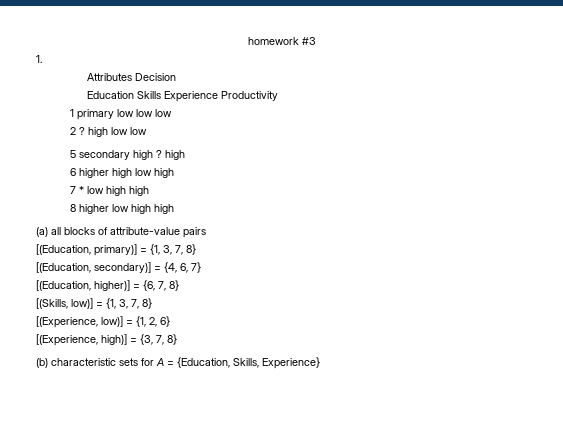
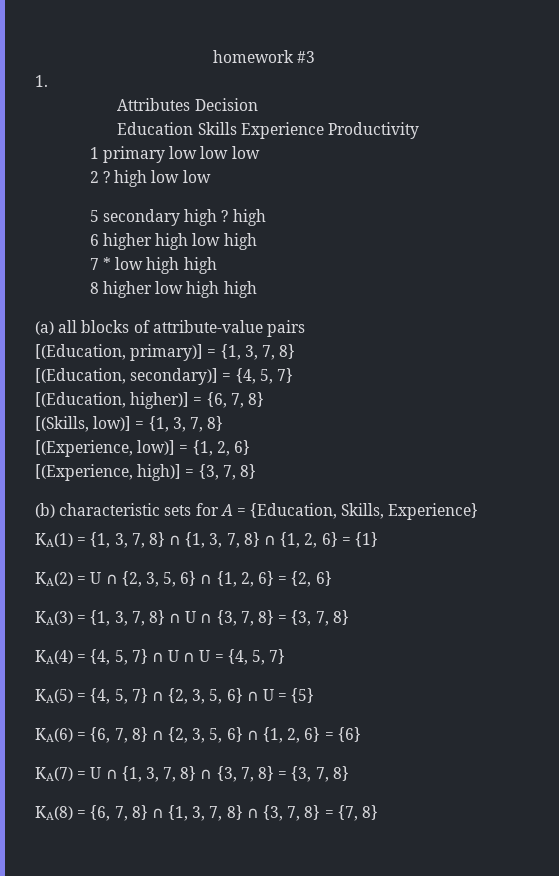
[180,263,188,273] 6, -> [259,369,273,384] 5,
(320, 363) none -> [35,532,378,548] [35,571,332,587] [35,610,349,626] [35,649,286,665] [35,688,315,704] [35,727,361,743] [35,766,349,782] [35,805,378,821] // KA(1) = {1, 3, 7, 8} ∩ {1, 3, 7, 8} ∩ {1, 2, 6} = {1} // KA(2) = U ∩ {2, 3, 5, 6} ∩ {1, 2, 6} = {2, 6} // KA(3) = {1, 3, 7, 8} ∩ U ∩ {3, 7, 8} = {3, 7, 8} // KA(4) = {4, 5, 7} ∩ U ∩ U = {4, 5, 7} // KA(5) = {4, 5, 7} ∩ {2, 3, 5, 6} ∩ U = {5} // KA(6) = {6, 7, 8} ∩ {2, 3, 5, 6} ∩ {1, 2, 6} = {6} // KA(7) = U ∩ {1, 3, 7, 8} ∩ {3, 7, 8} = {3, 7, 8} // KA(8) = {6, 7, 8} ∩ {1, 3, 7, 8} ∩ {3, 7, 8} = {7, 8}

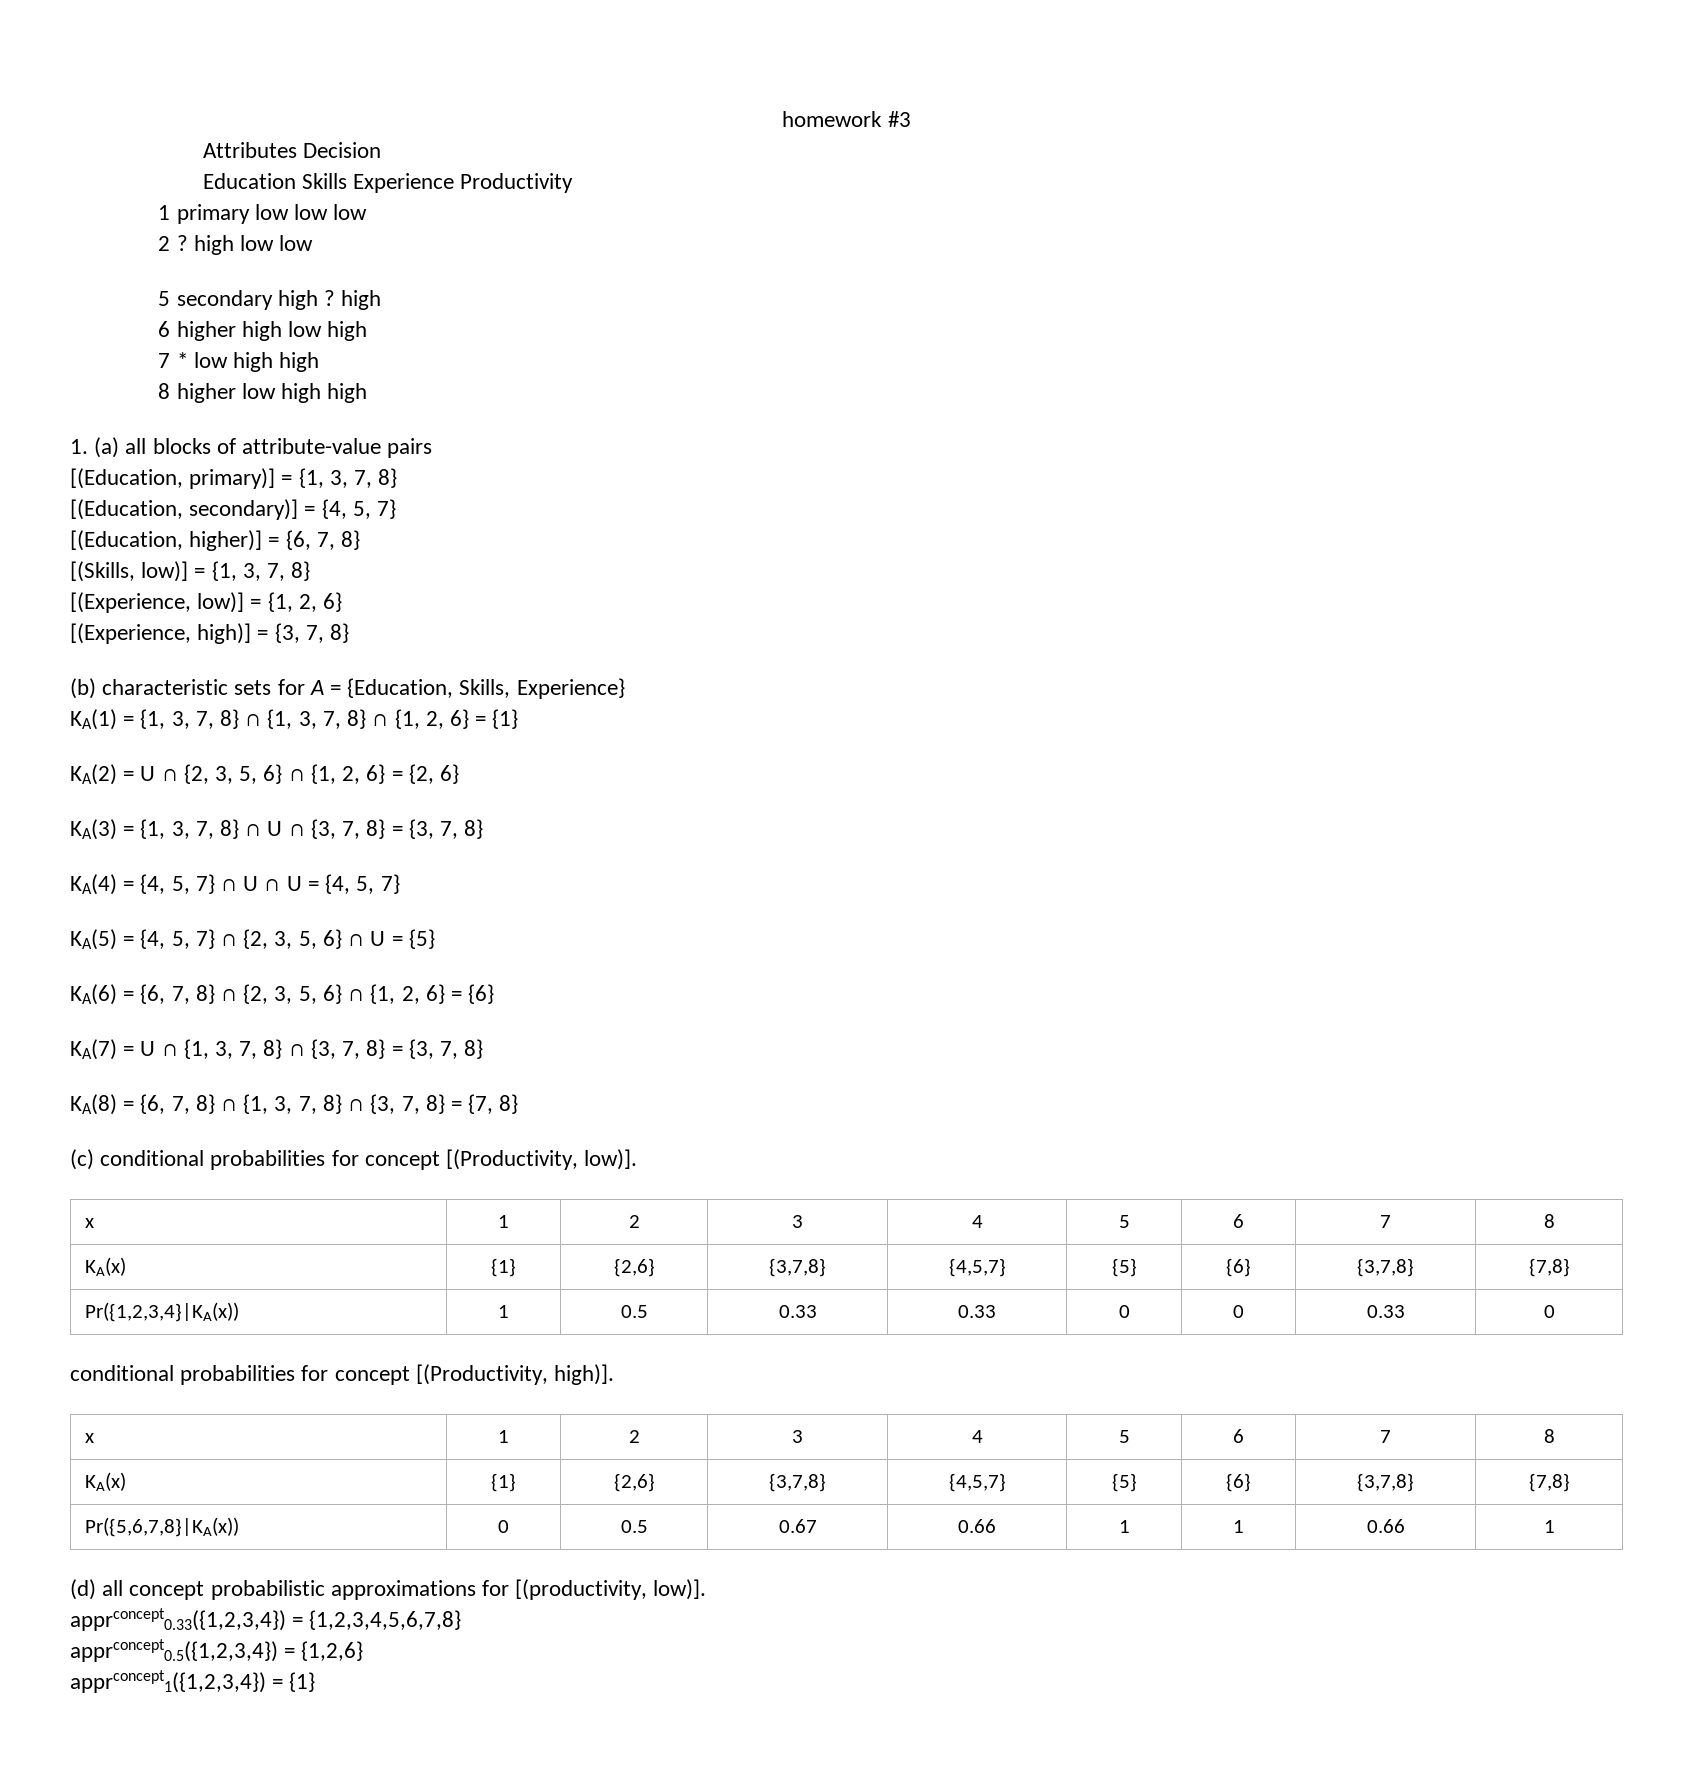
[35,75,48,87] // 1. -> (911, 119) none
(257, 289) none -> [70,439,88,454] 1.
(378, 812) none -> [70,1149,638,1170] [85,1218,95,1228] [498,1215,509,1228] [628,1215,640,1228] [792,1215,803,1228] [971,1215,983,1228] [1118,1215,1130,1228] [1233,1214,1244,1228] [1380,1215,1391,1228] [1543,1214,1555,1228] [85,1257,127,1276] [491,1258,516,1277] [613,1258,655,1277] [769,1258,826,1277] [948,1258,1006,1277] [1111,1258,1137,1277] [1226,1258,1251,1277] [1357,1258,1414,1277] [1528,1258,1570,1277] [85,1302,240,1322] [498,1305,509,1318] [620,1305,648,1318] [778,1305,817,1318] [958,1305,996,1318] [1118,1305,1130,1318] [1233,1305,1244,1318] [1366,1305,1405,1318] [1543,1305,1555,1318] [70,1364,615,1385] [85,1433,95,1443] [498,1430,509,1443] [628,1430,640,1443] [792,1430,803,1443] [971,1430,983,1443] [1118,1430,1130,1443] [1233,1429,1244,1443] [1380,1430,1391,1443] [1543,1429,1555,1443] [85,1472,127,1491] [491,1473,516,1492] [613,1473,655,1492] [769,1473,826,1492] [948,1473,1006,1492] [1111,1473,1137,1492] [1226,1473,1251,1492] [1357,1473,1414,1492] [1528,1473,1570,1492] [85,1517,240,1537] [498,1520,509,1533] [620,1520,648,1533] [778,1519,817,1533] [958,1519,996,1533] [1118,1520,1130,1533] [1233,1520,1244,1533] [1366,1519,1405,1533] [1543,1520,1555,1533] [70,1579,707,1600] [70,1608,462,1631] [70,1639,364,1662] [70,1670,316,1693] // (c) conditional probabilities for concept [(Productivity, low)]. // x | 1 | 2 | 3 | 4 | 5 | 6 | 7 | 8 // KA(x) | {1} | {2,6} | {3,7,8} | {4,5,7} | {5} | {6} | {3,7,8} | {7,8} // Pr({1,2,3,4}|KA(x)) | 1 | 0.5 | 0.33 | 0.33 | 0 | 0 | 0.33 | 0 // conditional probabilities for concept [(Productivity, high)]. // x | 1 | 2 | 3 | 4 | 5 | 6 | 7 | 8 // KA(x) | {1} | {2,6} | {3,7,8} | {4,5,7} | {5} | {6} | {3,7,8} | {7,8} // Pr({5,6,7,8}|KA(x)) | 0 | 0.5 | 0.67 | 0.66 | 1 | 1 | 0.66 | 1 // (d) all concept probabilistic approximations for [(productivity, low)]. // apprconcept0.33({1,2,3,4}) = {1,2,3,4,5,6,7,8} // apprconcept0.5({1,2,3,4}) = {1,2,6} // apprconcept1({1,2,3,4}) = {1}

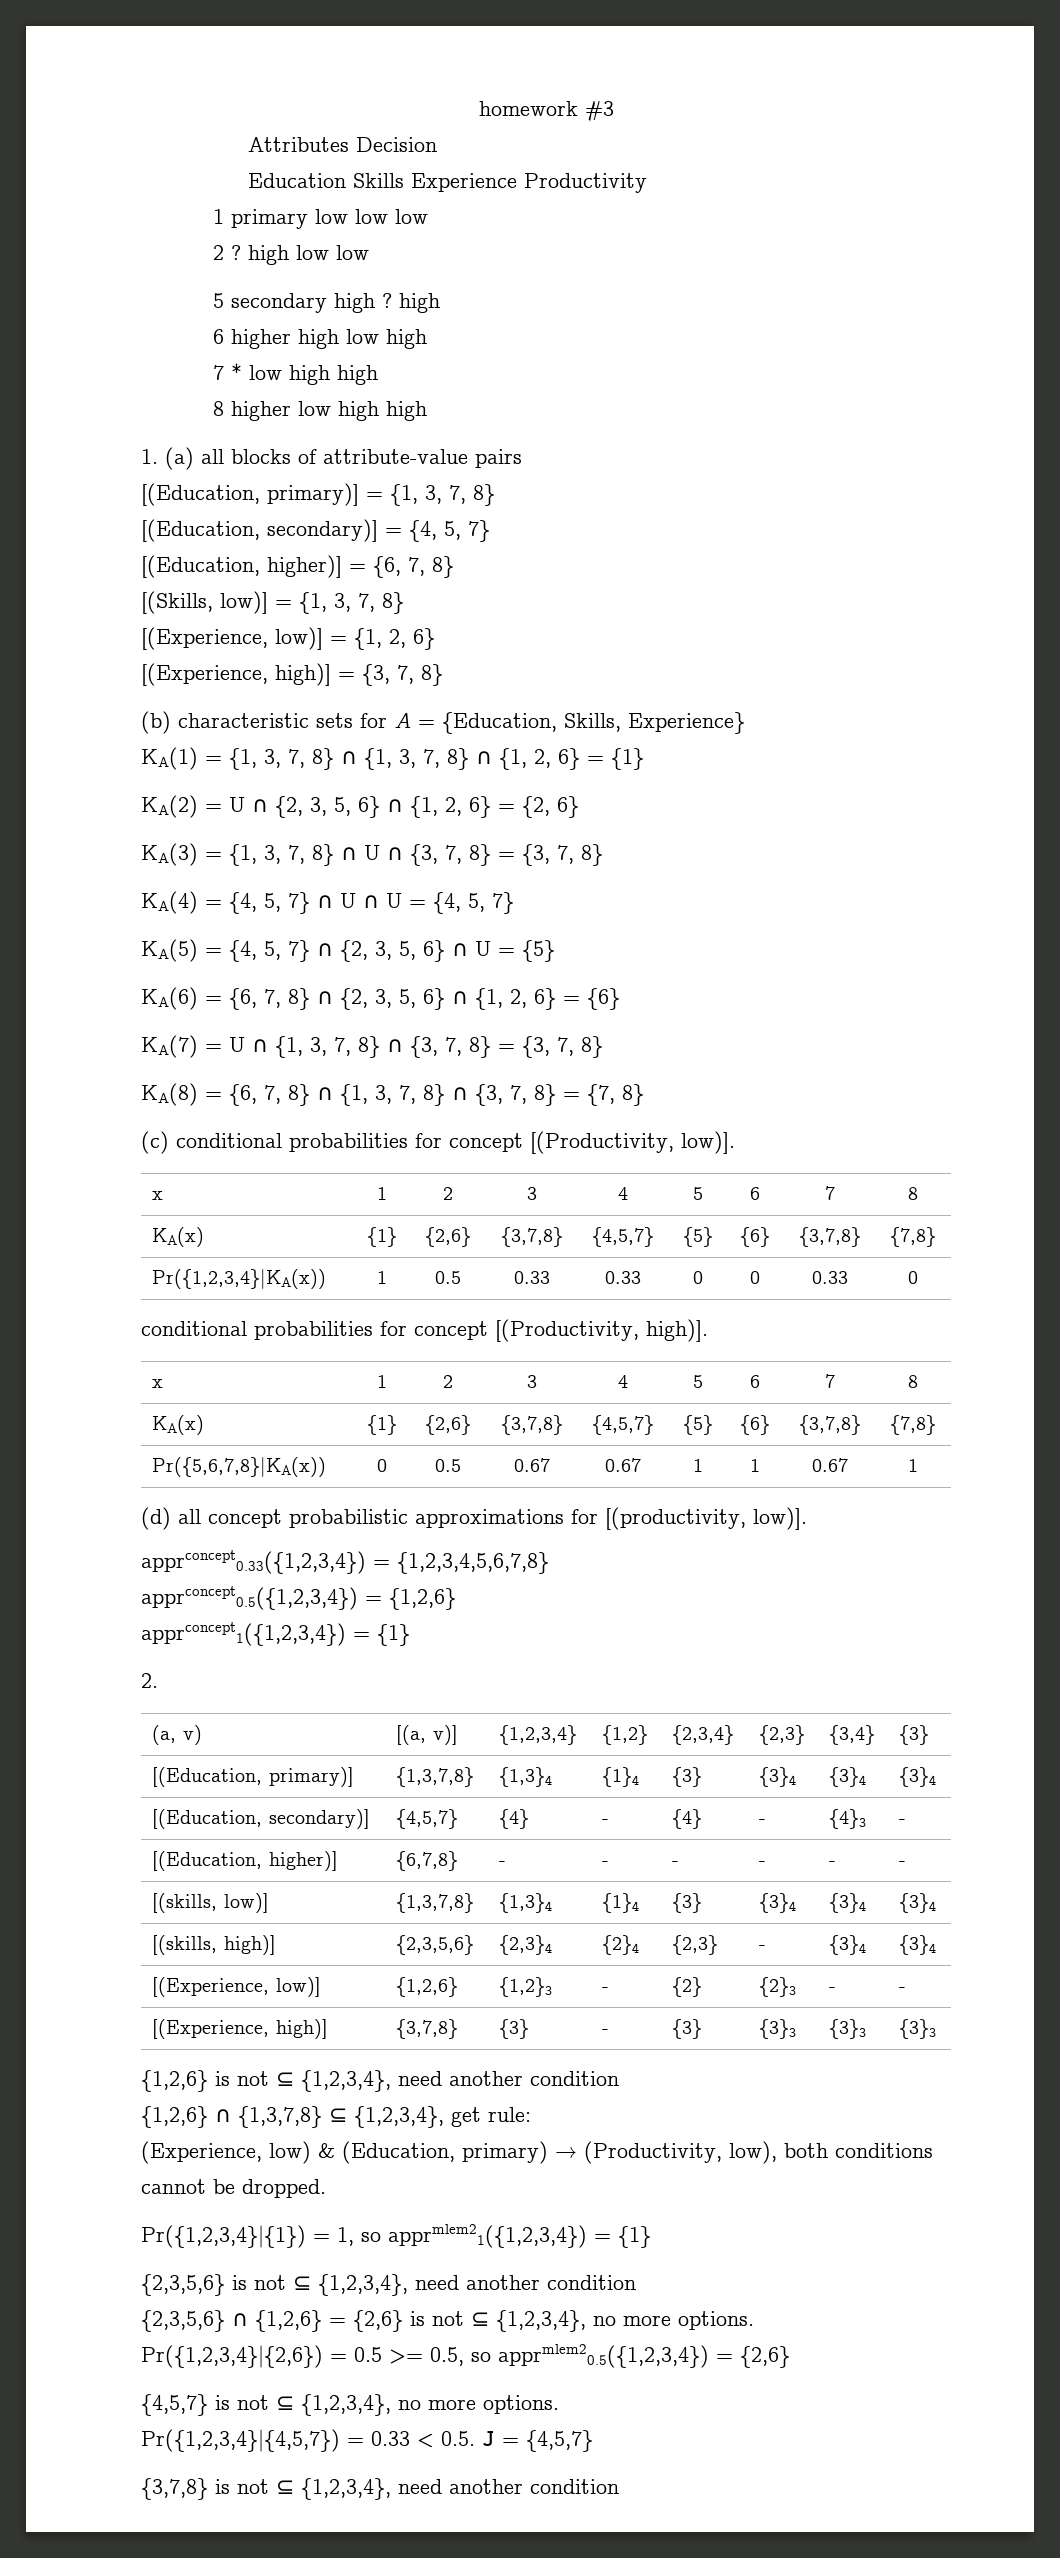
[958,1519,996,1533] [1118,1520,1130,1533] [1233,1520,1244,1533] [1366,1519,1405,1533] 0.66 | 1 | 1 | 0.66 -> [605,1458,641,1472] [692,1459,703,1472] [750,1459,760,1472] [811,1458,848,1472] 0.67 | 1 | 1 | 0.67
(316, 1682) none -> [141,1673,158,1688] [152,1725,203,1745] [396,1725,459,1745] [499,1725,578,1745] [602,1725,649,1745] [672,1725,735,1745] [759,1725,806,1745] [829,1725,876,1745] [899,1725,930,1745] [152,1767,355,1787] [396,1767,475,1787] [499,1767,553,1787] [602,1767,640,1787] [672,1767,703,1787] [759,1767,797,1787] [829,1767,867,1787] [899,1767,937,1787] [152,1809,371,1829] [396,1809,459,1829] [499,1809,530,1829] [602,1819,610,1824] [672,1809,703,1829] [759,1819,767,1824] [829,1809,867,1829] [899,1819,907,1824] [152,1851,339,1871] [396,1851,459,1871] [499,1861,507,1866] [602,1861,610,1866] [672,1861,680,1866] [759,1861,767,1866] [829,1861,837,1866] [899,1861,907,1866] [152,1893,270,1913] [396,1893,475,1913] [499,1893,553,1913] [602,1893,640,1913] [672,1893,703,1913] [759,1893,797,1913] [829,1893,867,1913] [899,1893,937,1913] [152,1935,277,1955] [396,1935,475,1955] [499,1935,553,1955] [602,1935,640,1955] [672,1935,719,1955] [759,1945,767,1950] [829,1935,867,1955] [899,1935,937,1955] [152,1977,322,1997] [396,1977,459,1997] [499,1977,553,1997] [602,1987,610,1992] [672,1977,703,1997] [759,1977,797,1997] [829,1987,837,1992] [899,1987,907,1992] [152,2019,329,2039] [396,2019,459,2039] [499,2019,530,2039] [602,2029,610,2034] [672,2019,703,2039] [759,2019,797,2039] [829,2019,867,2039] [899,2019,937,2039] [141,2070,619,2092] [141,2106,531,2128] [141,2141,933,2164] [141,2179,326,2198] [141,2224,651,2248] [141,2274,636,2296] [141,2310,754,2332] [141,2344,790,2368] [141,2394,559,2416] [141,2429,593,2452] [141,2478,619,2500] // 2. // (a, v) | [(a, v)] | {1,2,3,4} | {1,2} | {2,3,4} | {2,3} | {3,4} | {3} // [(Education, primary)] | {1,3,7,8} | {1,3}4 | {1}4 | {3} | {3}4 | {3}4 | {3}4 // [(Education, secondary)] | {4,5,7} | {4} | - | {4} | - | {4}3 | - // [(Education, higher)] | {6,7,8} | - | - | - | - | - | - // [(skills, low)] | {1,3,7,8} | {1,3}4 | {1}4 | {3} | {3}4 | {3}4 | {3}4 // [(skills, high)] | {2,3,5,6} | {2,3}4 | {2}4 | {2,3} | - | {3}4 | {3}4 // [(Experience, low)] | {1,2,6} | {1,2}3 | - | {2} | {2}3 | - | - // [(Experience, high)] | {3,7,8} | {3} | - | {3} | {3}3 | {3}3 | {3}3 // {1,2,6} is not ⊆ {1,2,3,4}, need another condition // {1,2,6} ∩ {1,3,7,8} ⊆ {1,2,3,4}, get rule: // (Experience, low) & (Education, primary) → (Productivity, low), both conditions cannot be dropped. // Pr({1,2,3,4}|{1}) = 1, so apprmlem21({1,2,3,4}) = {1} // {2,3,5,6} is not ⊆ {1,2,3,4}, need another condition // {2,3,5,6} ∩ {1,2,6} = {2,6} is not ⊆ {1,2,3,4}, no more options. // Pr({1,2,3,4}|{2,6}) = 0.5 >= 0.5, so apprmlem20.5({1,2,3,4}) = {2,6} // {4,5,7} is not ⊆ {1,2,3,4}, no more options. // Pr({1,2,3,4}|{4,5,7}) = 0.33 < 0.5. J = {4,5,7} // {3,7,8} is not ⊆ {1,2,3,4}, need another condition

